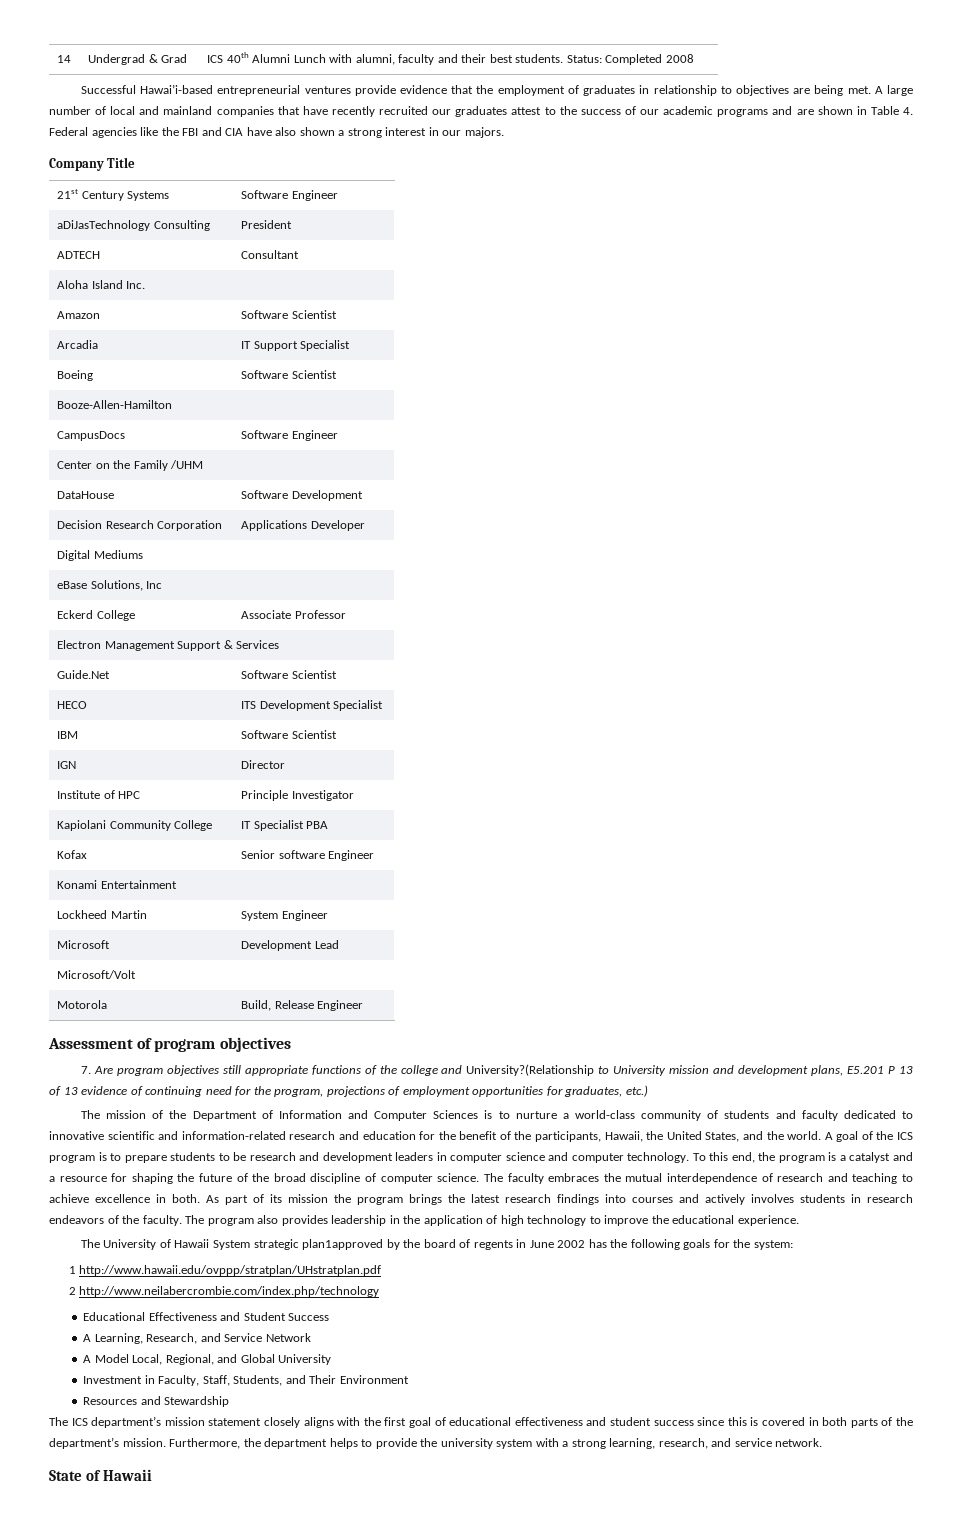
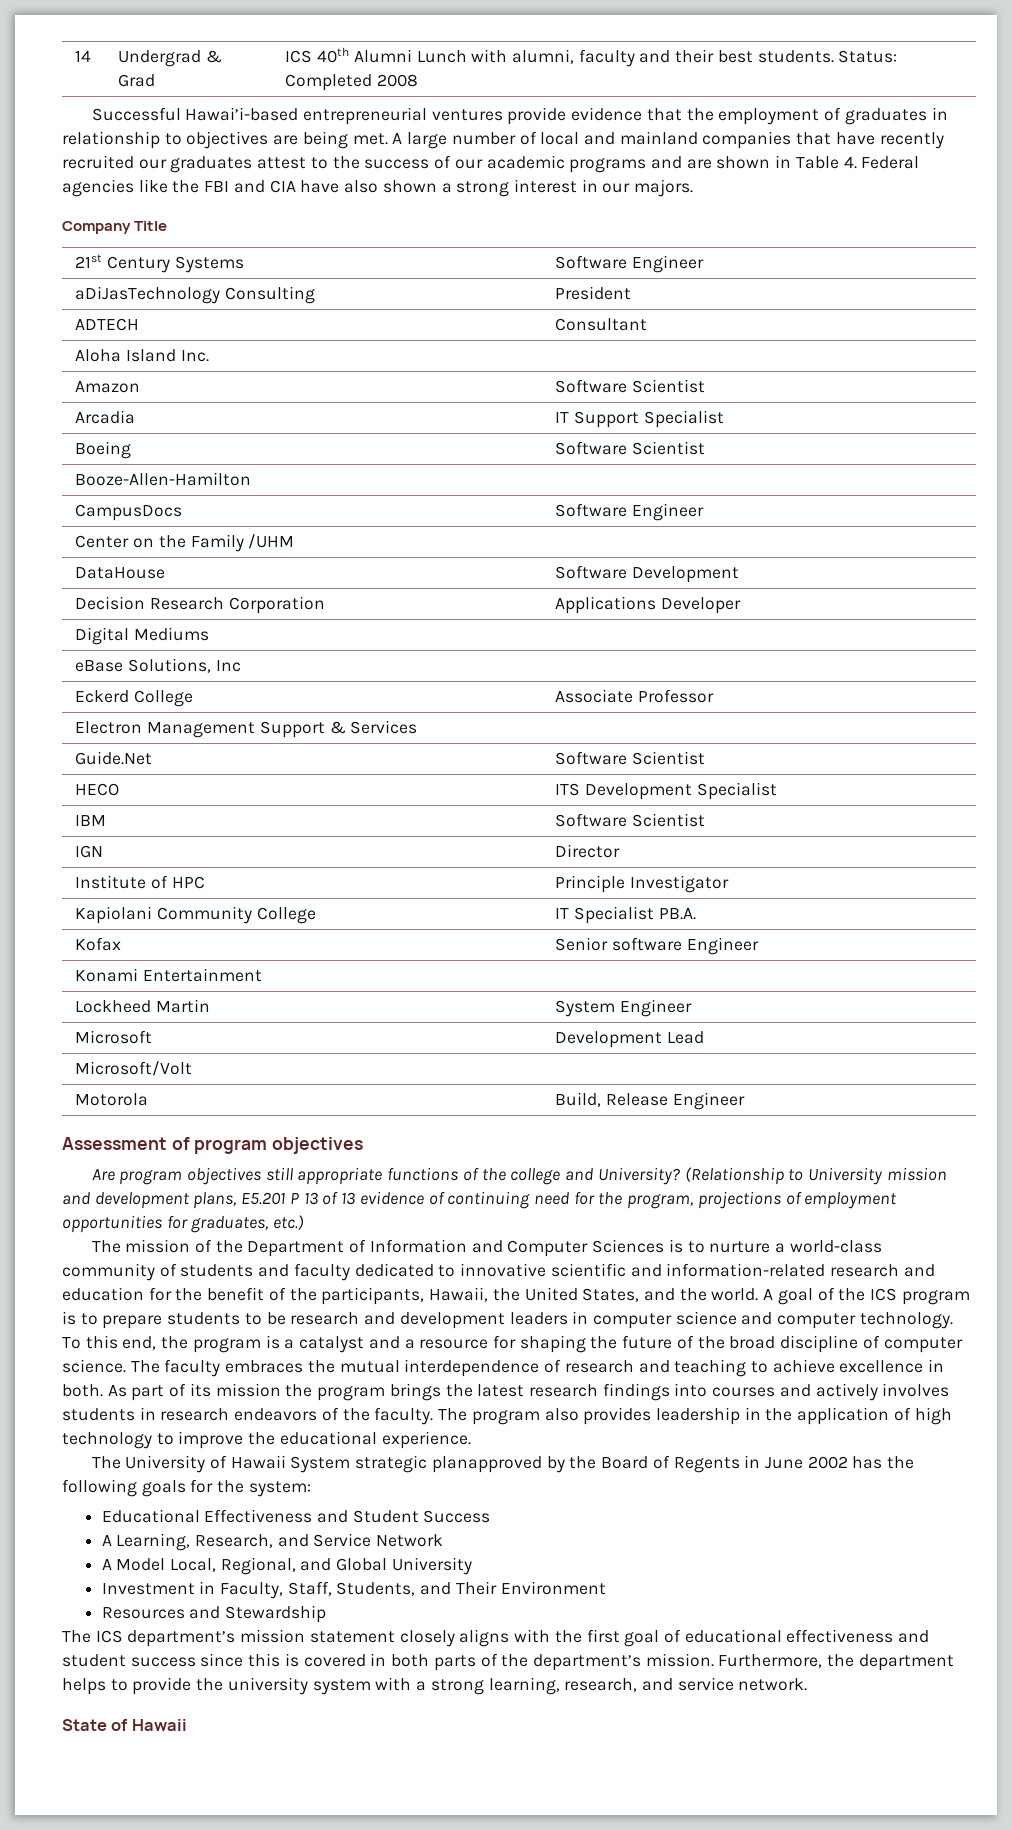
[306,821,329,829] PBA -> [658,908,696,920] PB.A.
[80,1066,91,1074] 7. -> (364, 1145) none
[466,1064,595,1076] University?(Relationship -> [597,1167,785,1185] University? (Relationship
[302,1239,384,1250] plan1approved -> [431,1456,542,1473] planapproved
[423,1239,513,1250] board of regents -> [601,1455,740,1473] Board of Regents
[68,1265,382,1276] [68,1286,380,1297] // 1 http://www.hawaii.edu/ovppp/stratplan/UHstratplan.pdf // 2 http://www.neilabercrombie.com/index.php/technology -> (311, 1489) none

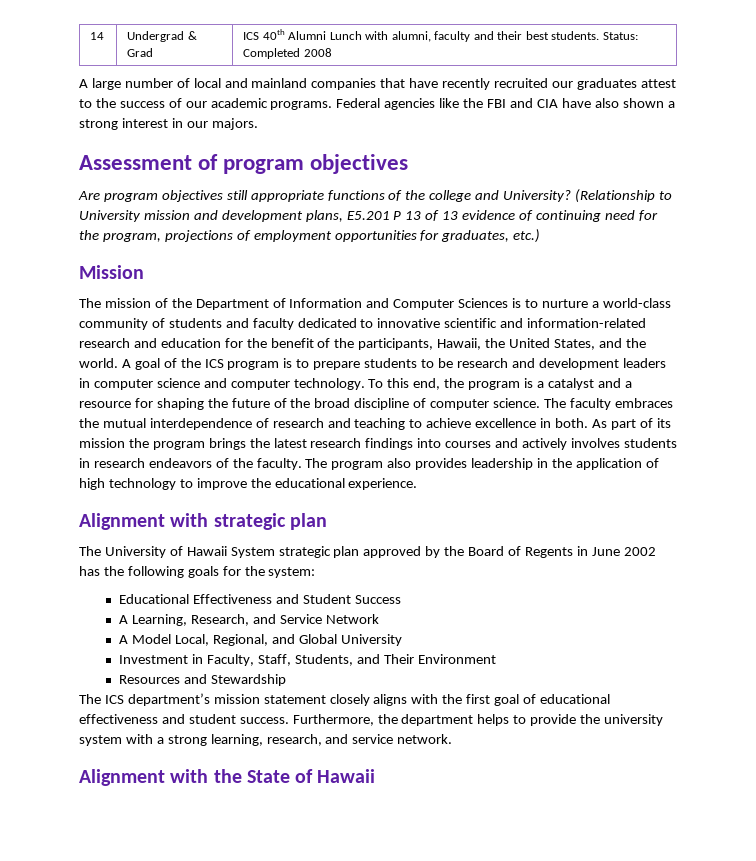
[91,107,948,125] [62,131,388,149] Successful Hawai’i-based entrepreneurial ventures provide evidence that the employment of graduates in relationship to objectives are being met. -> (332, 52) none
[569,155,857,173] programs and are shown in Table 4. -> [270,101,333,110] programs.
[62,221,168,234] [75,254,244,273] [555,255,705,273] [75,286,316,304] [555,286,632,300] [75,318,140,331] [555,318,648,331] [75,349,209,362] [75,381,141,393] [555,379,706,393] [75,410,136,424] [555,410,724,428] [75,441,132,459] [555,441,706,455] [75,472,252,486] [75,504,183,521] [555,503,705,521] [75,534,295,552] [75,567,166,579] [555,565,740,583] [75,596,325,614] [555,596,742,614] [75,627,210,645] [75,658,241,673] [75,690,194,707] [555,689,715,703] [75,720,418,738] [75,751,153,765] [555,751,706,765] [75,783,120,796] [555,782,777,800] [75,815,107,826] [555,813,706,827] [75,845,104,858] [555,844,621,858] [75,875,205,889] [555,875,730,893] [75,906,316,924] [555,906,696,924] [75,937,122,951] [555,937,759,955] [75,968,263,982] [75,999,211,1013] [555,999,693,1017] [75,1030,153,1044] [555,1031,705,1048] [75,1061,193,1076] [75,1093,149,1106] [555,1092,745,1110] // Company Title // 21st Century Systems | Software Engineer // aDiJasTechnology Consulting | President // ADTECH | Consultant // Aloha Island Inc. // Amazon | Software Scientist // Arcadia | IT Support Specialist // Boeing | Software Scientist // Booze-Allen-Hamilton // CampusDocs | Software Engineer // Center on the Family /UHM // DataHouse | Software Development // Decision Research Corporation | Applications Developer // Digital Mediums // eBase Solutions, Inc // Eckerd College | Associate Professor // Electron Management Support & Services // Guide.Net | Software Scientist // HECO | ITS Development Specialist // IBM | Software Scientist // IGN | Director // Institute of HPC | Principle Investigator // Kapiolani Community College | IT Specialist PB.A. // Kofax | Senior software Engineer // Konami Entertainment // Lockheed Martin | System Engineer // Microsoft | Development Lead // Microsoft/Volt // Motorola | Build, Release Engineer -> (258, 124) none
(305, 1222) none -> [79,265,144,279] // Mission
(471, 1440) none -> [79,513,327,530] // Alignment with strategic plan
[431,1456,542,1473] planapproved -> [333,546,422,558] plan approved
[130,1653,714,1671] success since this is covered in both parts of the department’s mission. -> [239,717,289,724] success.
(808, 1684) none -> [79,769,242,786] Alignment with the

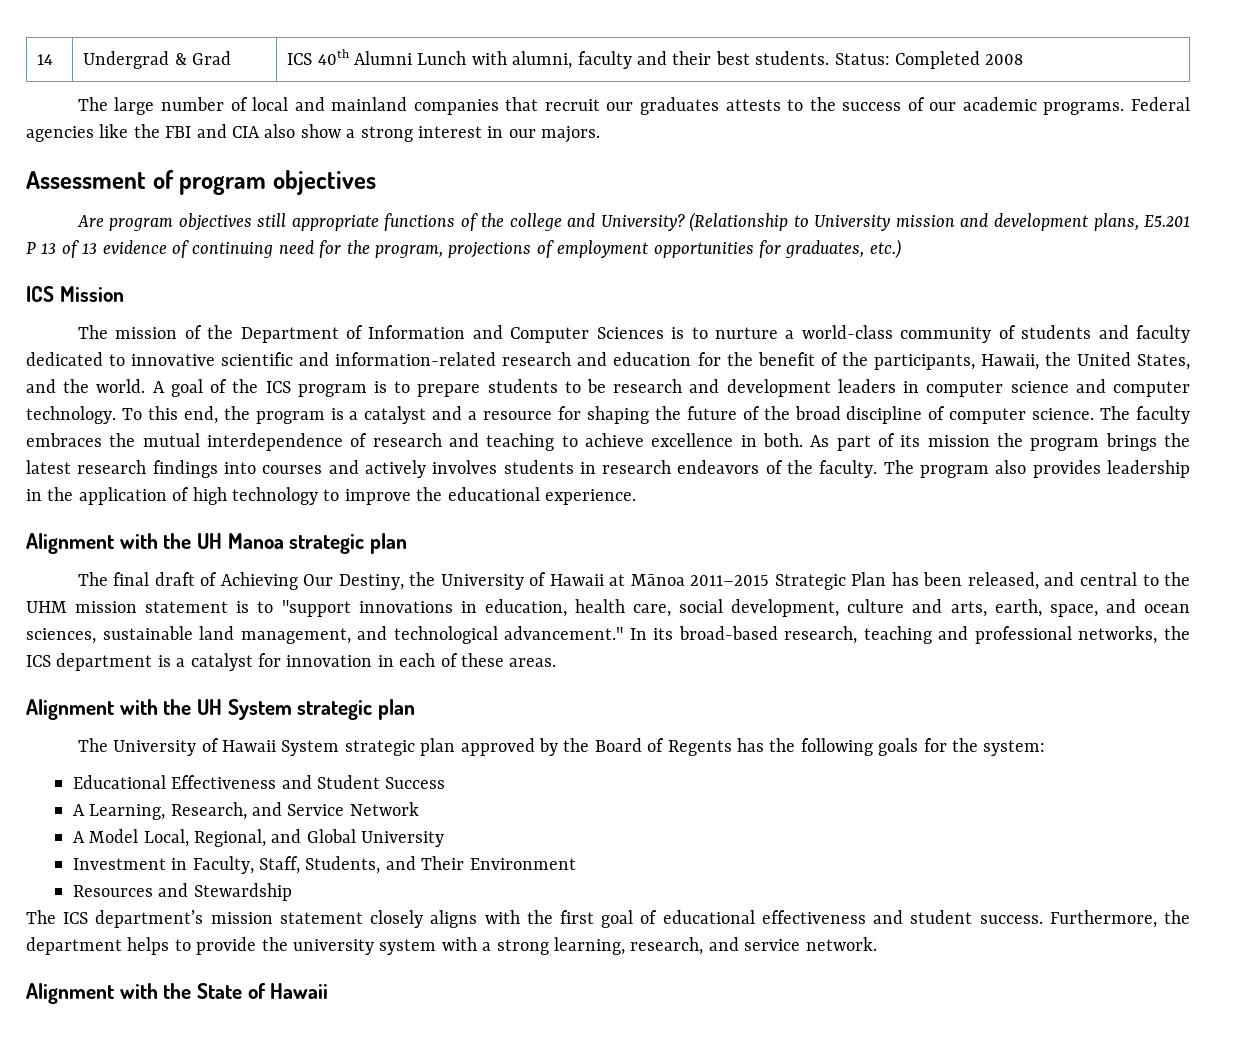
[79,79,88,88] A -> [77,97,108,111] The
[409,78,549,90] have recently recruited -> [544,99,600,111] recruit
[640,79,676,88] attest -> [725,99,781,111] attests
[561,98,664,108] have also shown -> [264,124,341,138] also show
(541, 236) none -> [26,286,54,302] ICS
(209, 520) none -> [163,533,408,554] [77,572,1191,590] [26,599,1191,617] [26,626,1190,644] [26,653,557,671] [26,699,292,720] the UH Manoa strategic plan // The final draft of Achieving Our Destiny, the University of Hawaii at Mānoa 2011–2015 Strategic Plan has been released, and central to the UHM mission statement is to "support innovations in education, health care, social development, culture and arts, earth, space, and ocean sciences, sustainable land management, and technological advancement." In its broad-based research, teaching and professional networks, the ICS department is a catalyst for innovation in each of these areas. // Alignment with the UH System
[576,546,656,556] in June 2002 -> (732, 748) none

